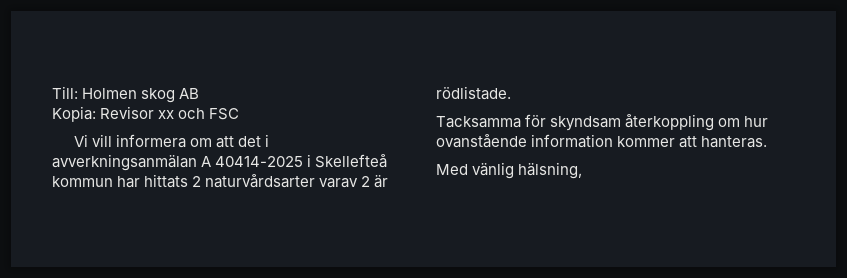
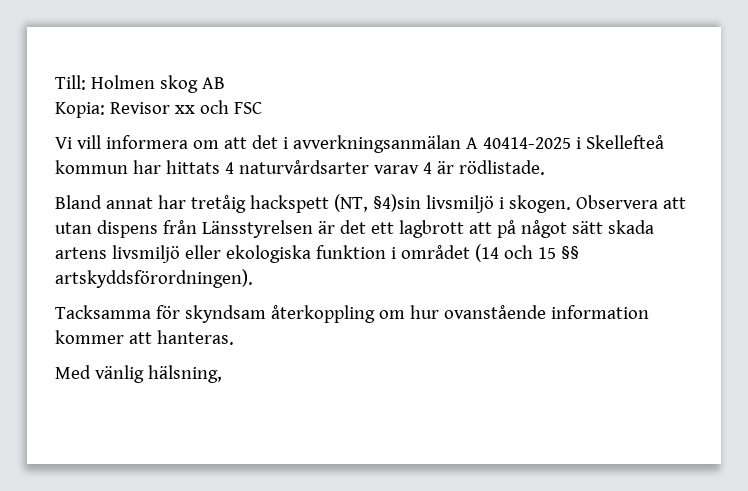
[192,176,202,187] 2 -> [224,162,234,174] 4
[361,176,371,187] 2 -> [422,162,432,174] 4
(511, 93) none -> [55,194,686,213] [55,220,654,238] [55,244,579,263] [55,269,253,288] // Bland annat har tretåig hackspett (NT, §4)sin livsmiljö i skogen. Observera att utan dispens från Länsstyrelsen är det ett lagbrott att på något sätt skada artens livsmiljö eller ekologiska funktion i området (14 och 15 §§ artskyddsförordningen).

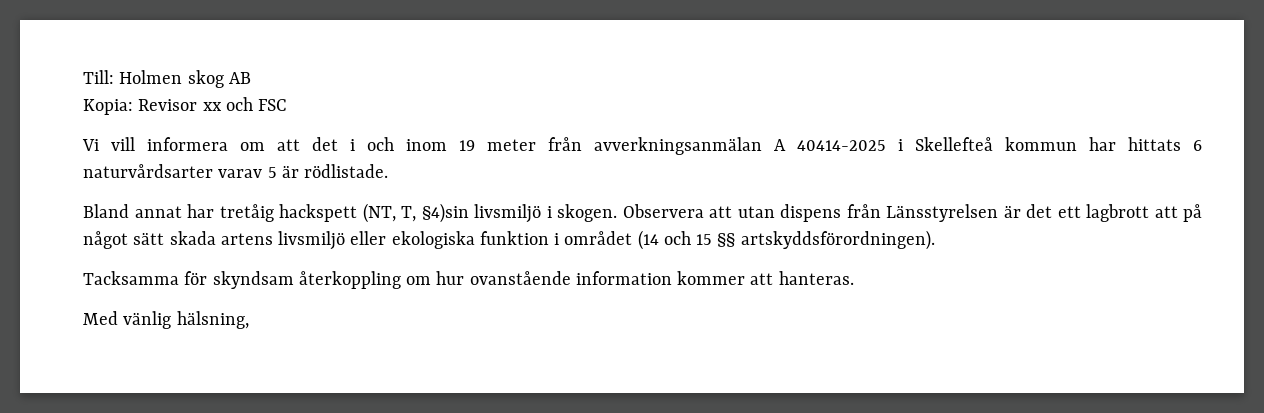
(288, 143) none -> [367,137,582,151] och inom 19 meter från
[224,162,234,174] 4 -> [1193,140,1202,151] 6
[422,162,432,174] 4 -> [267,167,277,178] 5
(368, 203) none -> [401,206,416,222] T,

